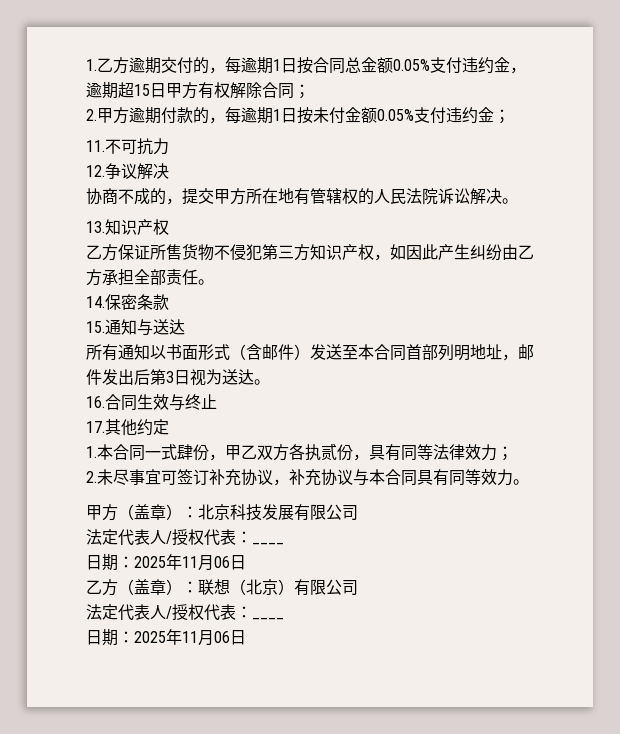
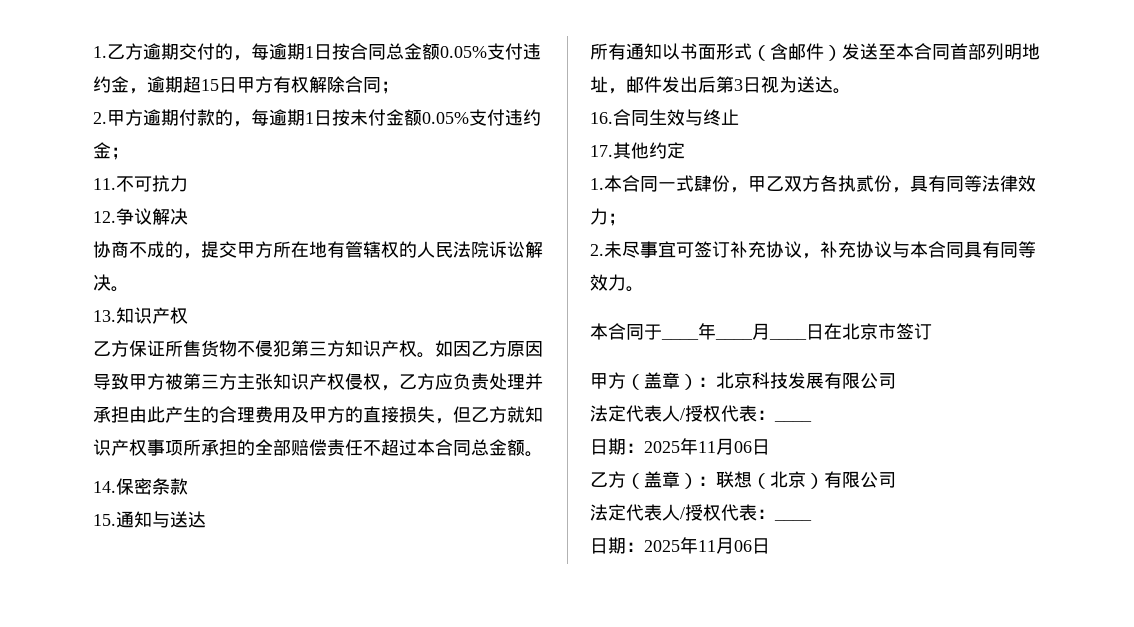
[374,244,534,261] [86,269,198,286] ，如因此产生纠纷由乙方承担全部责任 -> [417,340,543,358] [93,373,543,391] [93,406,543,424] [93,439,525,456] 。如因乙方原因导致甲方被第三方主张知识产权侵权，乙方应负责处理并承担由此产生的合理费用及甲方的直接损失，但乙方就知识产权事项所承担的全部赔偿责任不超过本合同总金额
(529, 482) none -> [590,323,932,340] // 本合同于____年____月____日在北京市签订

